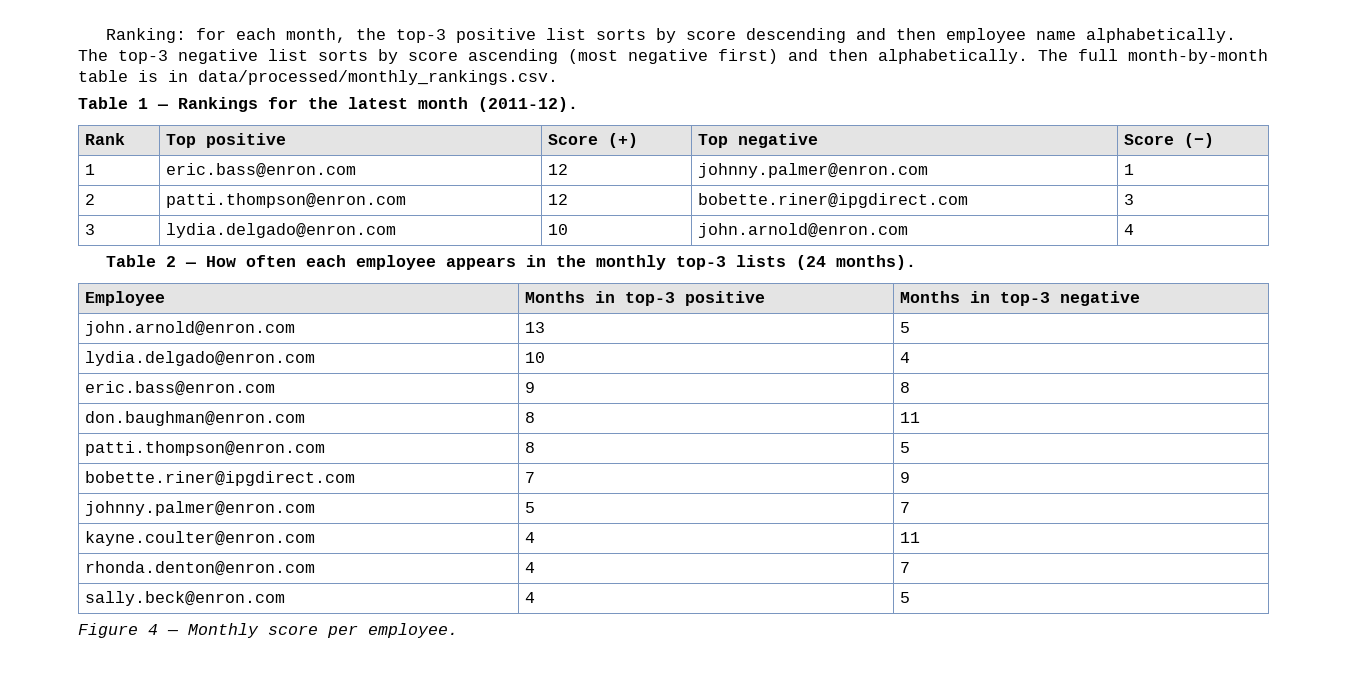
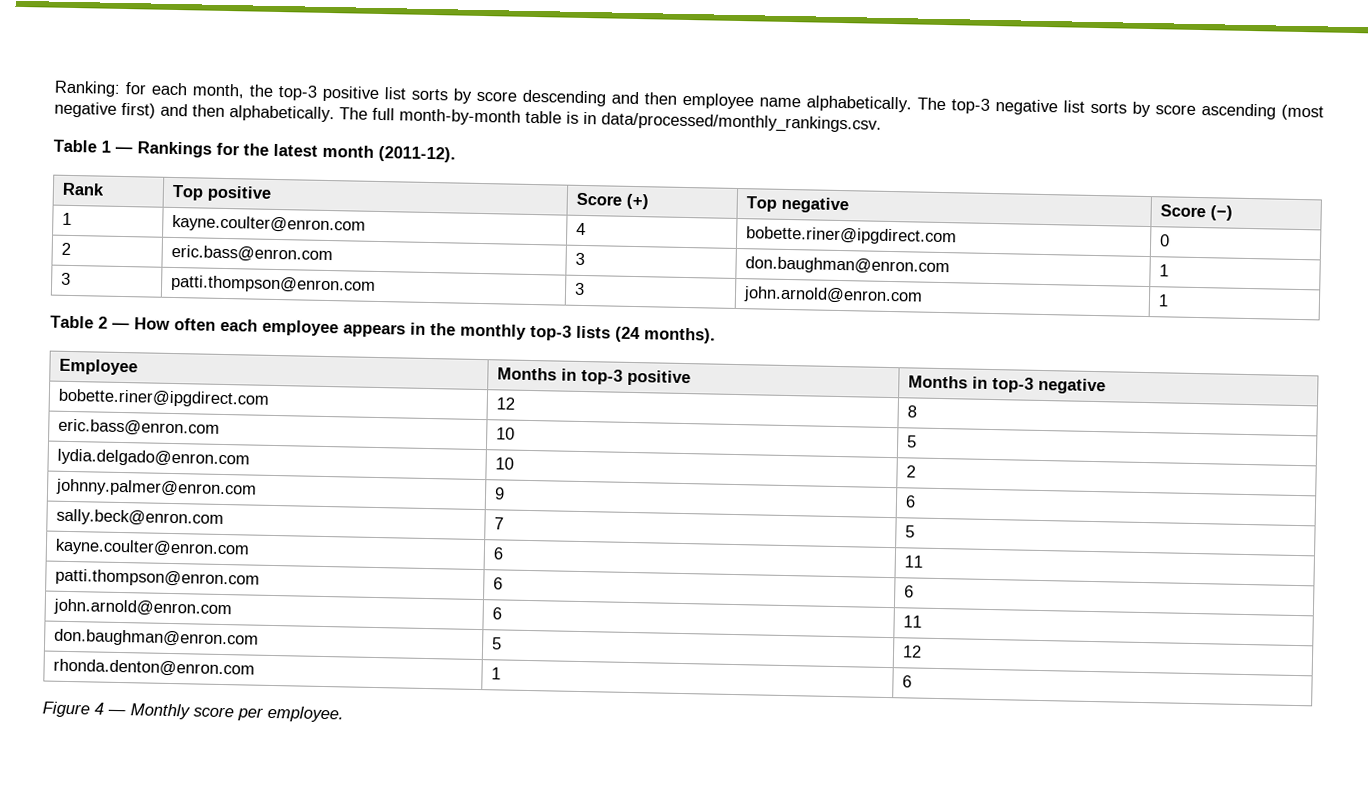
[165,163,356,178] [547,164,568,175] [697,163,928,178] [1123,164,1134,175] [84,194,95,205] [165,193,406,208] [547,194,568,205] [697,193,968,208] [1123,194,1134,205] [84,224,95,235] [165,223,396,238] [547,224,568,235] [697,223,908,238] [1123,224,1134,235] | eric.bass@enron.com | 12 | johnny.palmer@enron.com | 1 // 2 | patti.thompson@enron.com | 12 | bobette.riner@ipgdirect.com | 3 // 3 | lydia.delgado@enron.com | 10 | john.arnold@enron.com | 4 -> [172,214,367,234] [576,222,587,236] [746,226,958,246] [1160,234,1171,247] [61,242,72,255] [171,244,334,264] [575,252,586,266] [745,256,951,276] [1159,264,1170,277] [61,272,72,285] [170,274,377,294] [574,282,586,296] [743,286,924,305] [1158,294,1170,307] | kayne.coulter@enron.com | 4 | bobette.riner@ipgdirect.com | 0 // 2 | eric.bass@enron.com | 3 | don.baughman@enron.com | 1 // 3 | patti.thompson@enron.com | 3 | john.arnold@enron.com | 1
[84,321,295,336] [524,322,545,333] john.arnold@enron.com | 13 -> [58,388,270,408] [496,397,516,410] [907,405,918,418] [58,418,221,437] [496,427,516,440] bobette.riner@ipgdirect.com | 12 | 8 // eric.bass@enron.com | 10
[899,352,910,363] [84,381,275,396] 4 // eric.bass@enron.com -> [906,465,917,478] [55,478,258,498] 2 // johnny.palmer@enron.com
[899,382,910,393] [84,411,305,426] [524,412,535,423] [899,412,920,423] [84,441,325,456] [524,442,535,453] [899,442,910,453] [84,471,355,486] [524,472,535,483] [899,472,910,483] [84,501,315,516] [524,502,535,513] [899,502,910,513] [84,531,315,546] [524,532,535,543] [899,532,920,543] [84,561,315,576] [524,562,535,573] [899,562,910,573] [84,591,285,606] [524,592,535,603] [899,592,910,603] 8 // don.baughman@enron.com | 8 | 11 // patti.thompson@enron.com | 8 | 5 // bobette.riner@ipgdirect.com | 7 | 9 // johnny.palmer@enron.com | 5 | 7 // kayne.coulter@enron.com | 4 | 11 // rhonda.denton@enron.com | 4 | 7 // sally.beck@enron.com | 4 | 5 -> [905,495,917,508] [56,508,225,528] [494,517,505,530] [905,525,916,538] [55,538,251,558] [493,547,505,560] [904,555,924,568] [55,568,261,588] [493,577,504,590] [904,585,915,598] [53,598,233,618] [492,607,503,620] [903,615,923,628] [54,628,260,648] [492,637,503,650] [902,645,923,658] [53,658,256,678] [491,667,502,680] [902,675,913,688] 6 // sally.beck@enron.com | 7 | 5 // kayne.coulter@enron.com | 6 | 11 // patti.thompson@enron.com | 6 | 6 // john.arnold@enron.com | 6 | 11 // don.baughman@enron.com | 5 | 12 // rhonda.denton@enron.com | 1 | 6

